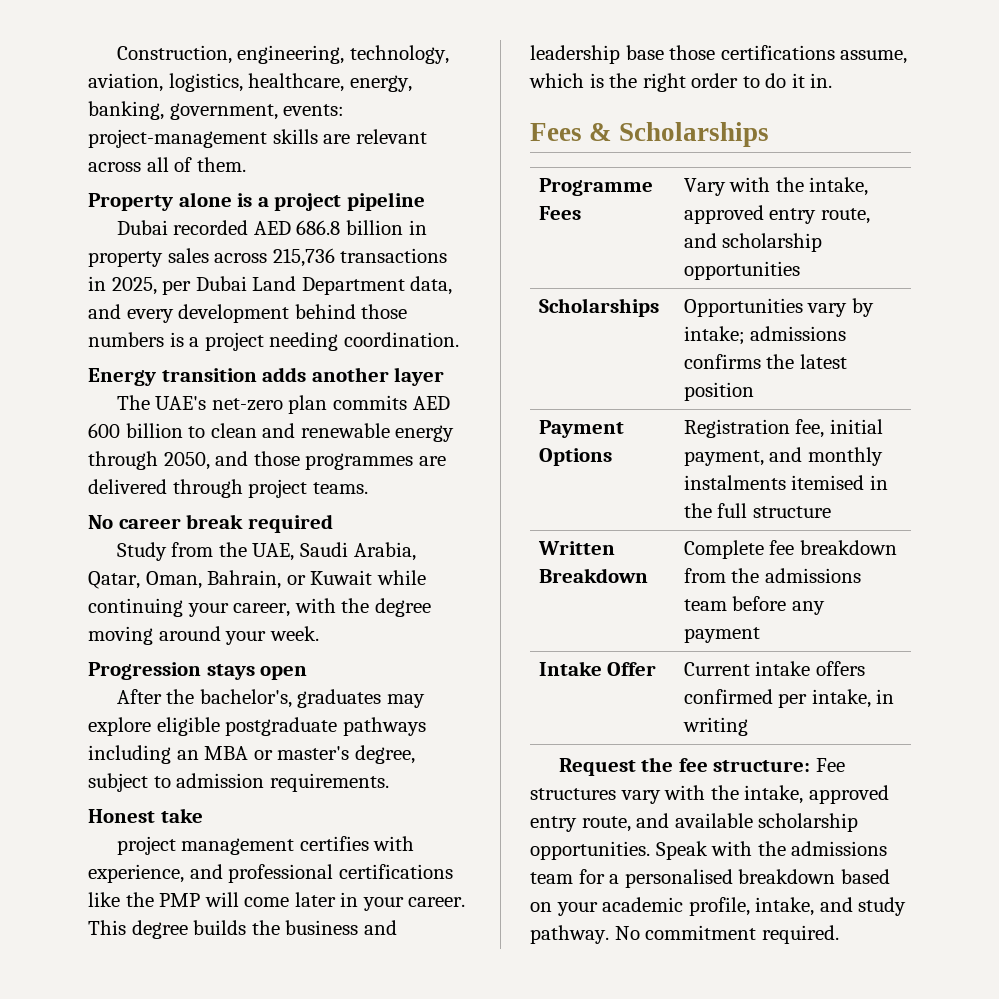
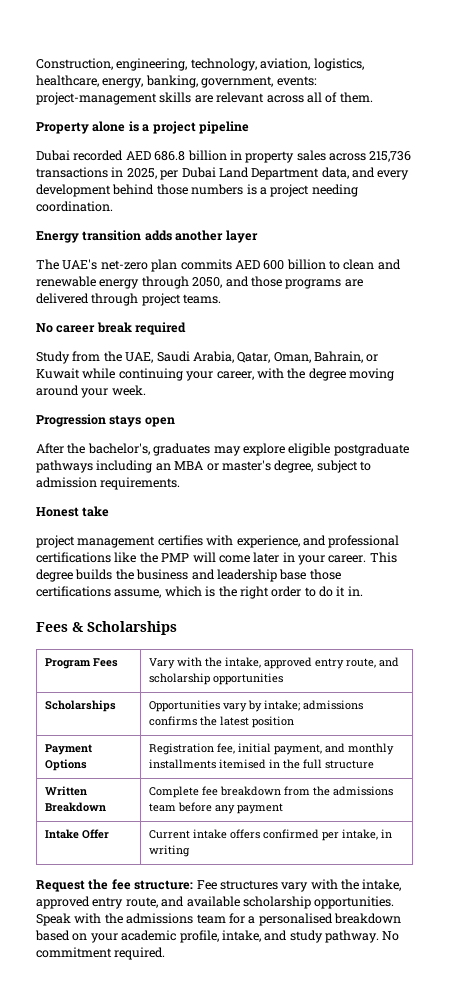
[305,453,414,470] programmes -> [285,279,342,289] programs
[538,178,653,196] Programme -> [45,658,92,669] Program
[683,475,786,490] instalments -> [149,759,217,769] installments

